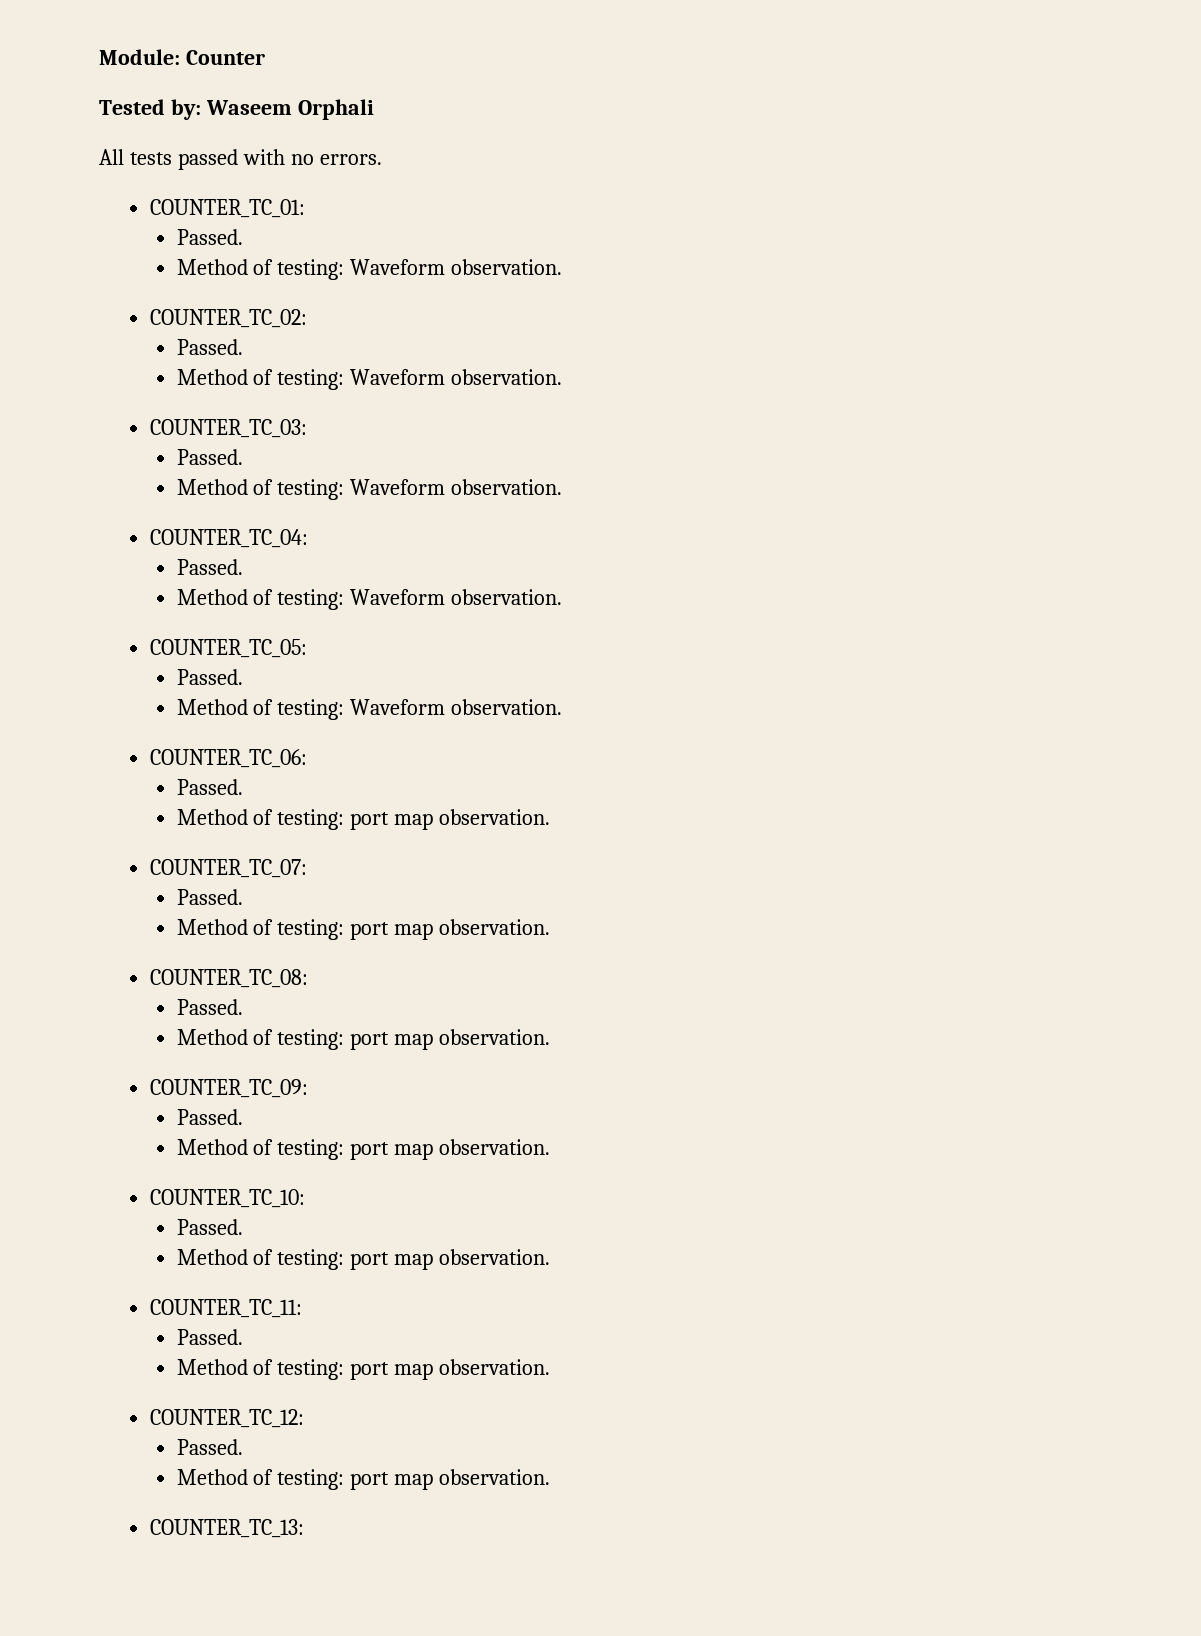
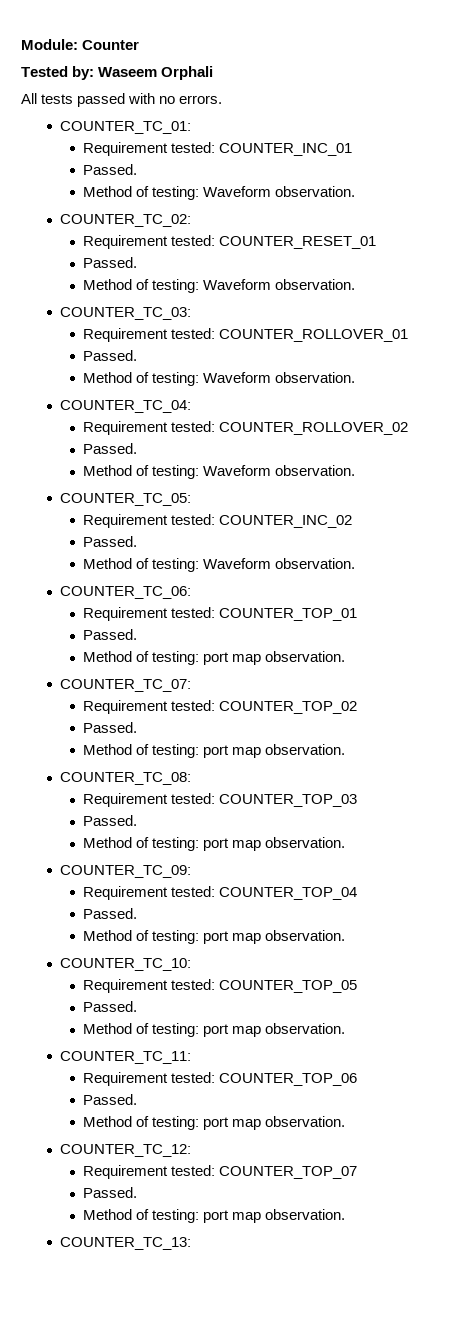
(305, 208) none -> [83,142,353,156] // Requirement tested: COUNTER_INC_01
(307, 318) none -> [83,235,377,249] // Requirement tested: COUNTER_RESET_01
(307, 428) none -> [83,328,409,342] // Requirement tested: COUNTER_ROLLOVER_01
(308, 538) none -> [83,421,409,435] // Requirement tested: COUNTER_ROLLOVER_02
(307, 648) none -> [83,514,353,528] // Requirement tested: COUNTER_INC_02
(307, 758) none -> [83,607,358,621] // Requirement tested: COUNTER_TOP_01
(307, 868) none -> [83,700,358,714] // Requirement tested: COUNTER_TOP_02
(308, 978) none -> [83,793,358,807] // Requirement tested: COUNTER_TOP_03
(308, 1088) none -> [83,886,358,900] // Requirement tested: COUNTER_TOP_04
(305, 1198) none -> [83,979,358,993] // Requirement tested: COUNTER_TOP_05
(302, 1308) none -> [83,1072,358,1086] // Requirement tested: COUNTER_TOP_06
(304, 1418) none -> [83,1165,358,1179] // Requirement tested: COUNTER_TOP_07

